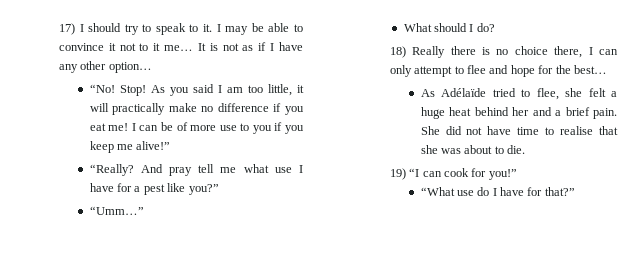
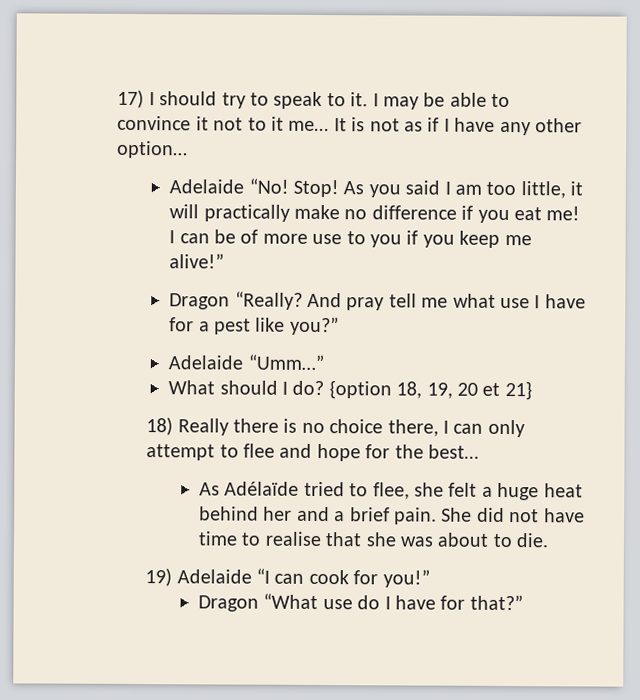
(152, 67) none -> [169,179,245,194] Adelaide
(171, 145) none -> [169,293,231,310] Dragon
(219, 189) none -> [168,355,244,370] Adelaide
(495, 27) none -> [328,380,532,401] {option 18, 19, 20 et 21}
(406, 174) none -> [176,569,252,584] Adelaide
(517, 174) none -> [197,595,259,612] Dragon

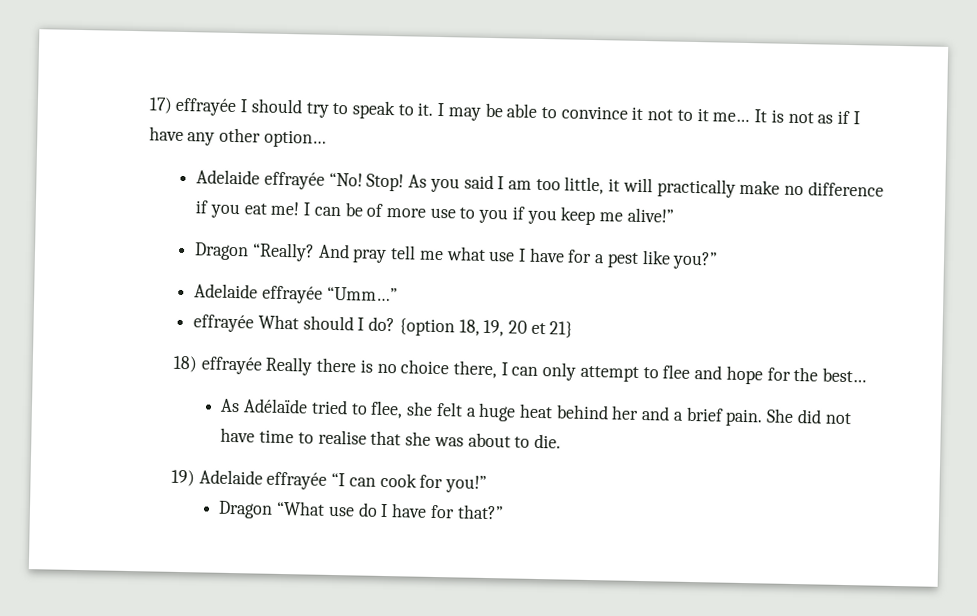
(145, 99) none -> [175,97,238,117] effrayée
(245, 186) none -> [263,171,325,190] effrayée
(244, 362) none -> [261,285,323,304] effrayée
(324, 362) none -> [193,314,255,333] effrayée
(174, 426) none -> [200,356,262,375] effrayée
(252, 576) none -> [266,471,328,490] effrayée

